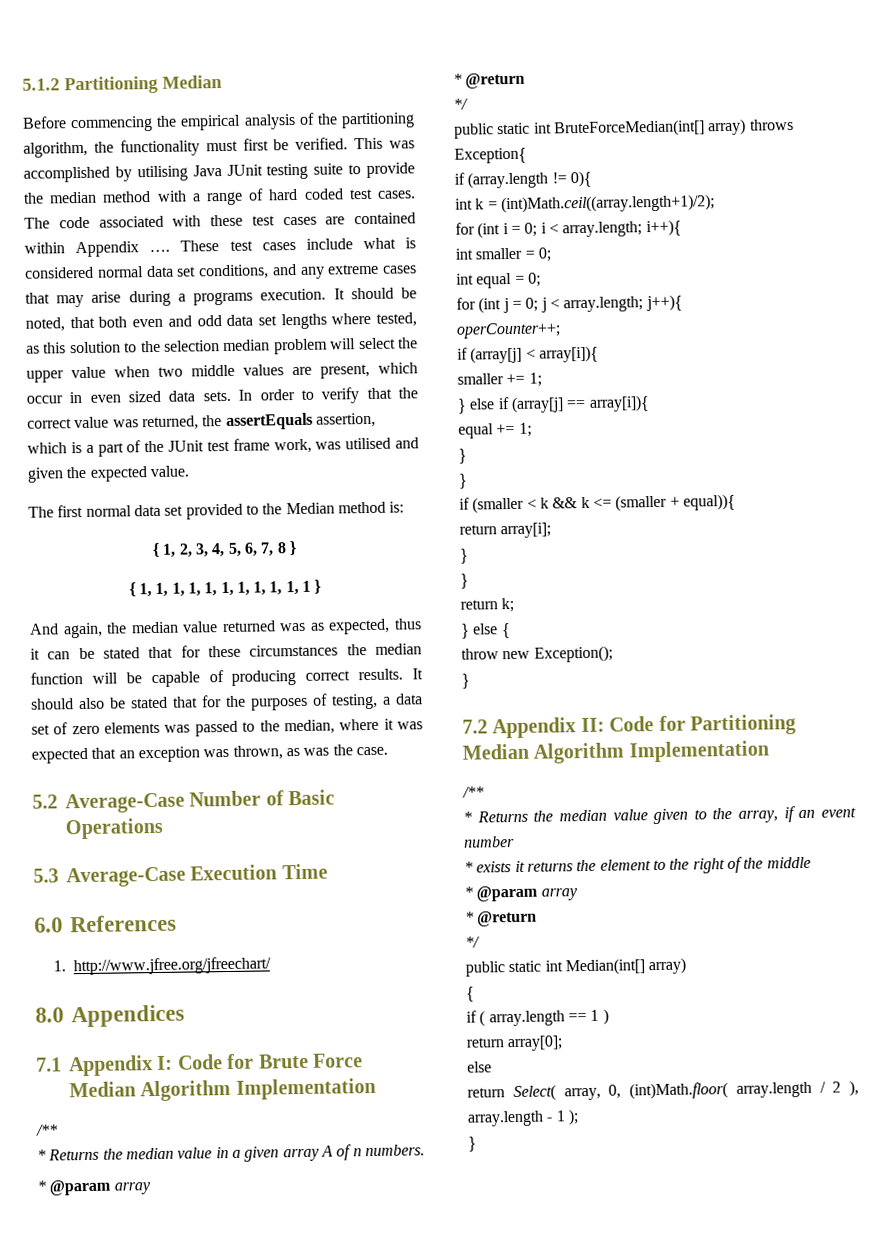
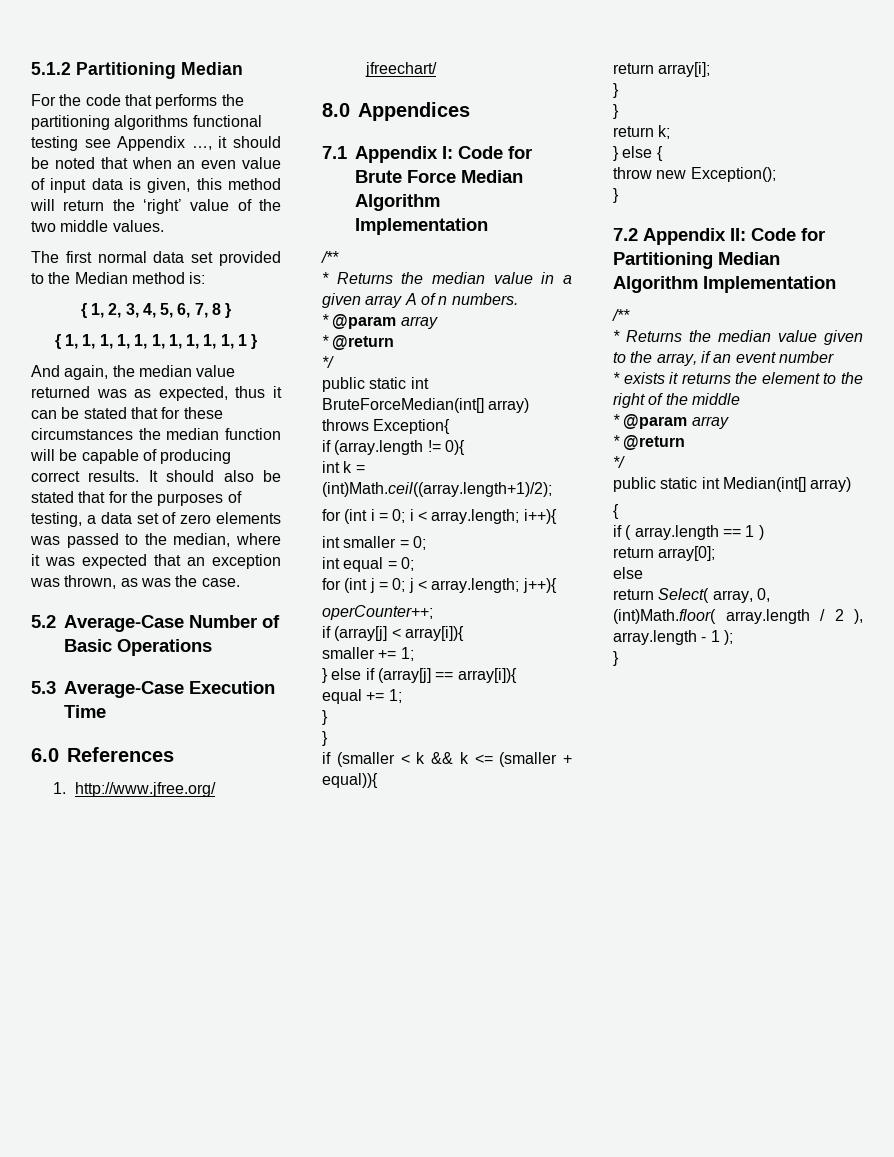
[22,112,416,133] [23,137,415,158] [23,162,415,183] [23,188,416,206] [24,212,416,229] [24,237,416,258] [25,263,417,280] [25,287,418,308] [25,312,417,332] [26,337,418,355] [26,362,418,383] [26,387,419,404] [27,412,376,431] [27,437,419,457] [27,465,189,483] Before commencing the empirical analysis of the partitioning algorithm, the functionality must first be verified. This was accomplished by utilising Java JUnit testing suite to provide the median method with a range of hard coded test cases. The code associated with these test cases are contained within Appendix …. These test cases include what is considered normal data set conditions, and any extreme cases that may arise during a programs execution. It should be noted, that both even and odd data set lengths where tested, as this solution to the selection median problem will select the upper value when two middle values are present, which occur in even sized data sets. In order to verify that the correct value was returned, the assertEquals assertion, which is a part of the JUnit test frame work, was utilised and given the expected value. -> [31,94,244,109] [31,115,262,130] [31,136,281,151] [31,157,281,169] [31,178,281,193] [30,199,281,214] [31,220,164,232] For the code that performs the partitioning algorithms functional testing see Appendix …, it should be noted that when an even value of input data is given, this method will return the ‘right’ value of the two middle values.

